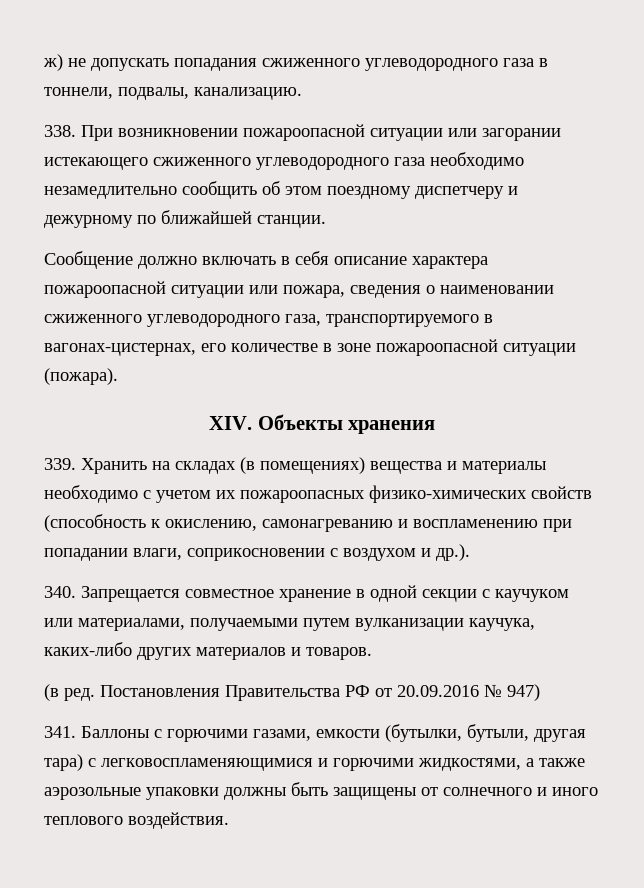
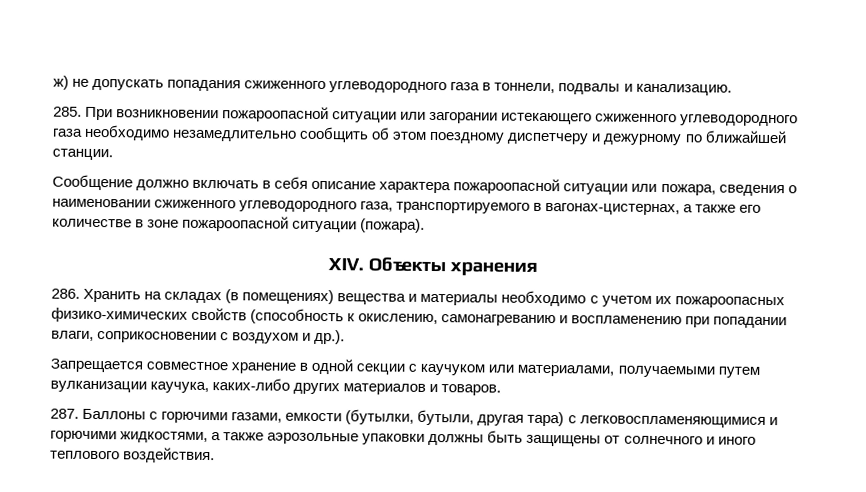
[118,87,189,100] подвалы, -> [558,83,633,95] подвалы и
[44,125,76,137] 338. -> [53,106,82,117] 285.
(196, 349) none -> [683,204,737,213] а также
[44,458,76,470] 339. -> [51,288,80,299] 286.
[44,586,76,598] 340. -> (346, 337) none
[44,684,540,701] [44,726,76,738] (в ред. Постановления Правительства РФ от 20.09.2016 № 947) // 341. -> [50,408,79,419] 287.

